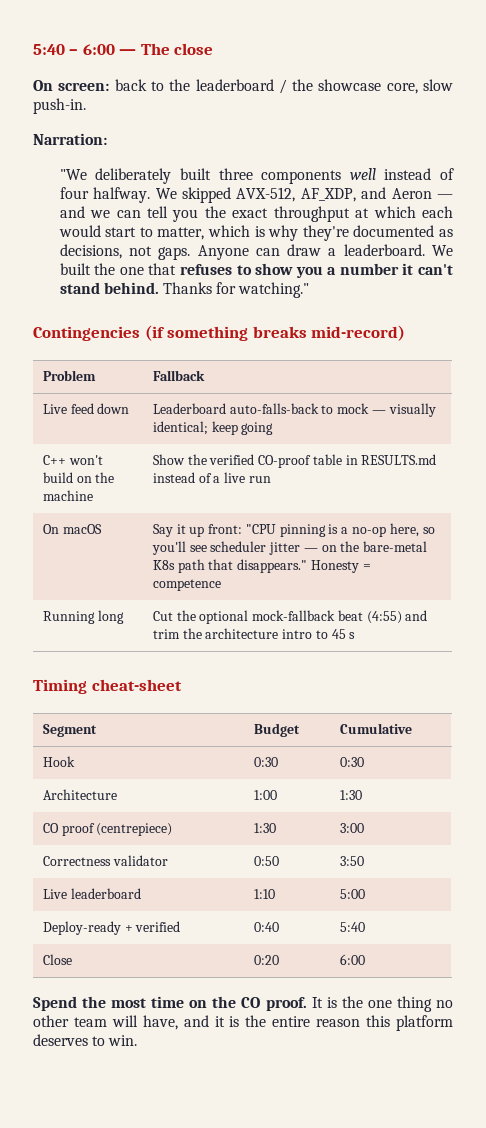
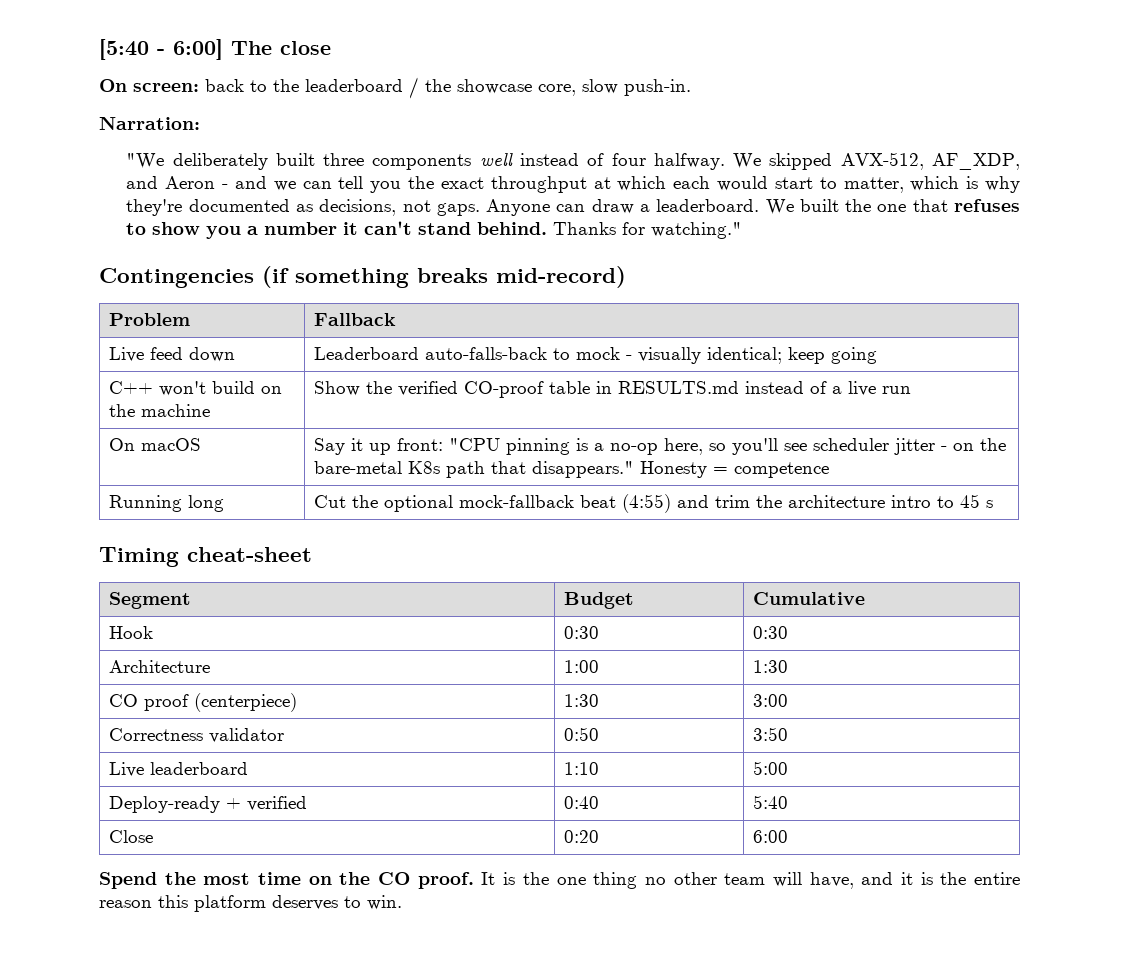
[33,44,137,55] 5:40 – 6:00 — -> [99,39,223,60] [5:40 - 6:00]
[437,194,453,199] — -> [221,184,228,189] -
[371,410,386,414] — -> [626,355,633,360] -
[303,548,318,552] — -> [941,446,948,451] -
[96,823,173,836] (centrepiece) -> [194,693,298,712] (centerpiece)

